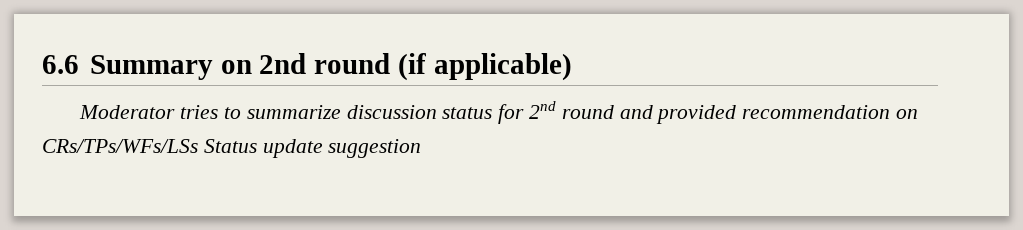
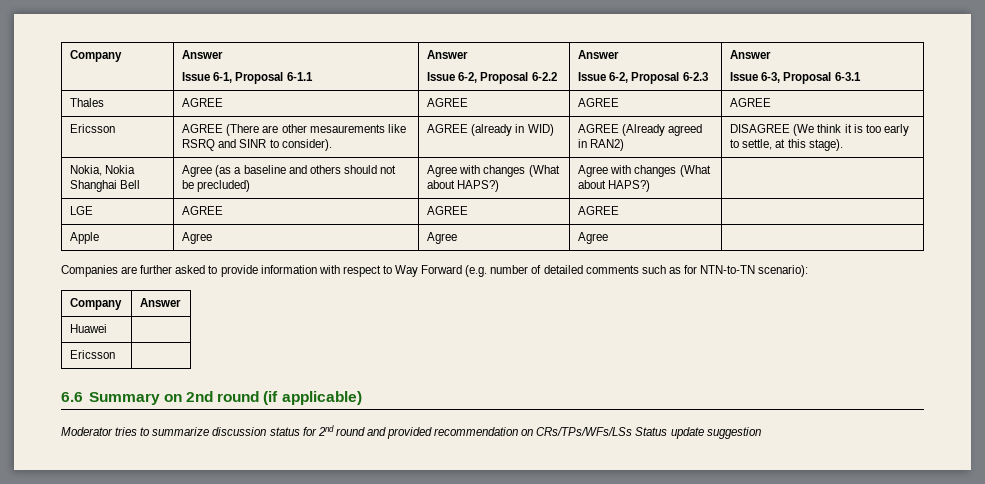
(42, 64) none -> [70,50,123,62] [182,50,224,59] [182,72,313,84] [427,50,469,59] [427,72,557,84] [578,50,620,59] [578,72,708,84] [730,50,772,59] [730,72,861,84] [70,98,105,107] [182,98,224,107] [427,98,469,107] [578,98,620,107] [730,98,772,107] [70,124,116,133] [182,124,406,136] [182,139,332,151] [427,124,554,136] [578,124,703,136] [578,139,625,151] [730,124,909,136] [730,139,843,151] [70,165,136,176] [70,180,141,192] [182,165,396,177] [182,180,251,192] [427,165,560,177] [427,180,500,192] [578,165,711,177] [578,180,651,192] [70,206,94,215] [182,206,224,215] [427,206,469,215] [578,206,620,215] [70,232,100,244] [182,232,213,244] [427,232,458,244] [578,232,609,244] [61,265,809,277] [70,298,123,310] [140,298,182,307] [70,324,108,333] [70,350,116,359] Company | Answer // Issue 6-1, Proposal 6-1.1 | Answer // Issue 6-2, Proposal 6-2.2 | Answer // Issue 6-2, Proposal 6-2.3 | Answer // Issue 6-3, Proposal 6-3.1 // Thales | AGREE | AGREE | AGREE | AGREE // Ericsson | AGREE (There are other mesaurements like RSRQ and SINR to consider). | AGREE (already in WID) | AGREE (Already agreed in RAN2) | DISAGREE (We think it is too early to settle, at this stage). // Nokia, Nokia Shanghai Bell | Agree (as a baseline and others should not be precluded) | Agree with changes (What about HAPS?) | Agree with changes (What about HAPS?) | // LGE | AGREE | AGREE | AGREE | // Apple | Agree | Agree | Agree | // Companies are further asked to provide information with respect to Way Forward (e.g. number of detailed comments such as for NTN-to-TN scenario): // Company | Answer // Huawei | // Ericsson | //

